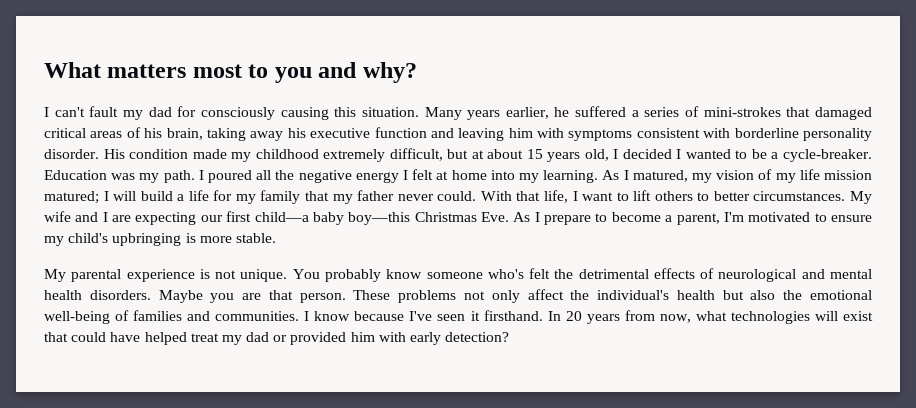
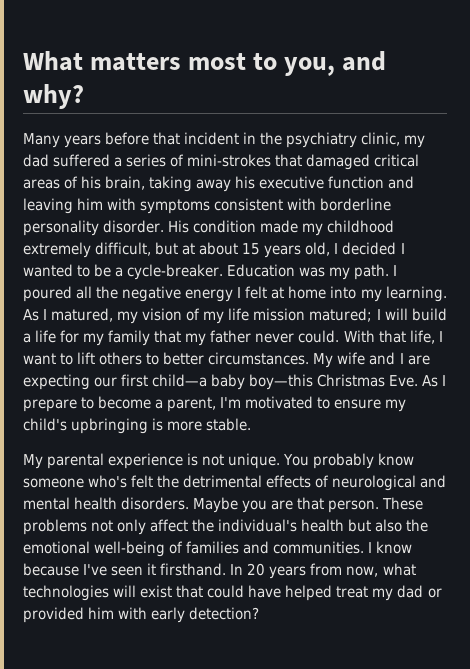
[274,67,312,83] you -> [284,57,336,76] you,
[44,106,570,120] I can't fault my dad for consciously causing this situation. Many years earlier, he -> [23,132,426,148] [23,154,49,167] Many years before that incident in the psychiatry clinic, my dad

